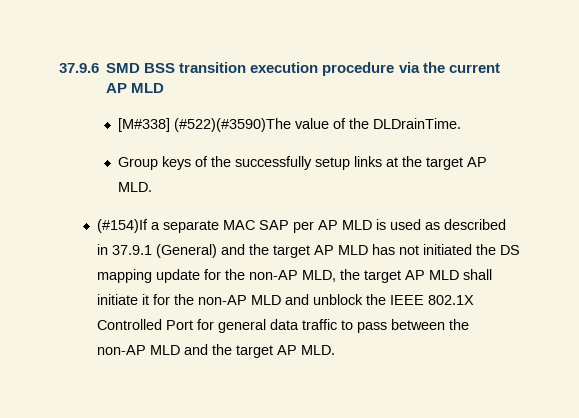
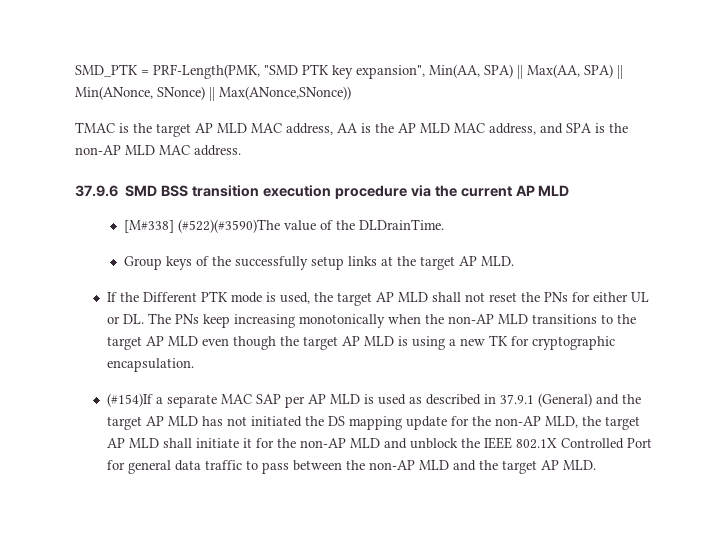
(59, 68) none -> [75,64,623,79] [75,86,351,101] [75,122,628,137] [75,145,241,156] SMD_PTK = PRF-Length(PMK, "SMD PTK key expansion", Min(AA, SPA) || Max(AA, SPA) || Min(ANonce, SNonce) || Max(ANonce,SNonce)) // TMAC is the target AP MLD MAC address, AA is the AP MLD MAC address, and SPA is the non-AP MLD MAC address. //
(153, 187) none -> [107,291,650,306] [107,313,637,328] [107,335,616,350] [107,358,195,372] // If the Different PTK mode is used, the target AP MLD shall not reset the PNs for either UL or DL. The PNs keep increasing monotonically when the non-AP MLD transitions to the target AP MLD even though the target AP MLD is using a new TK for cryptographic encapsulation.

